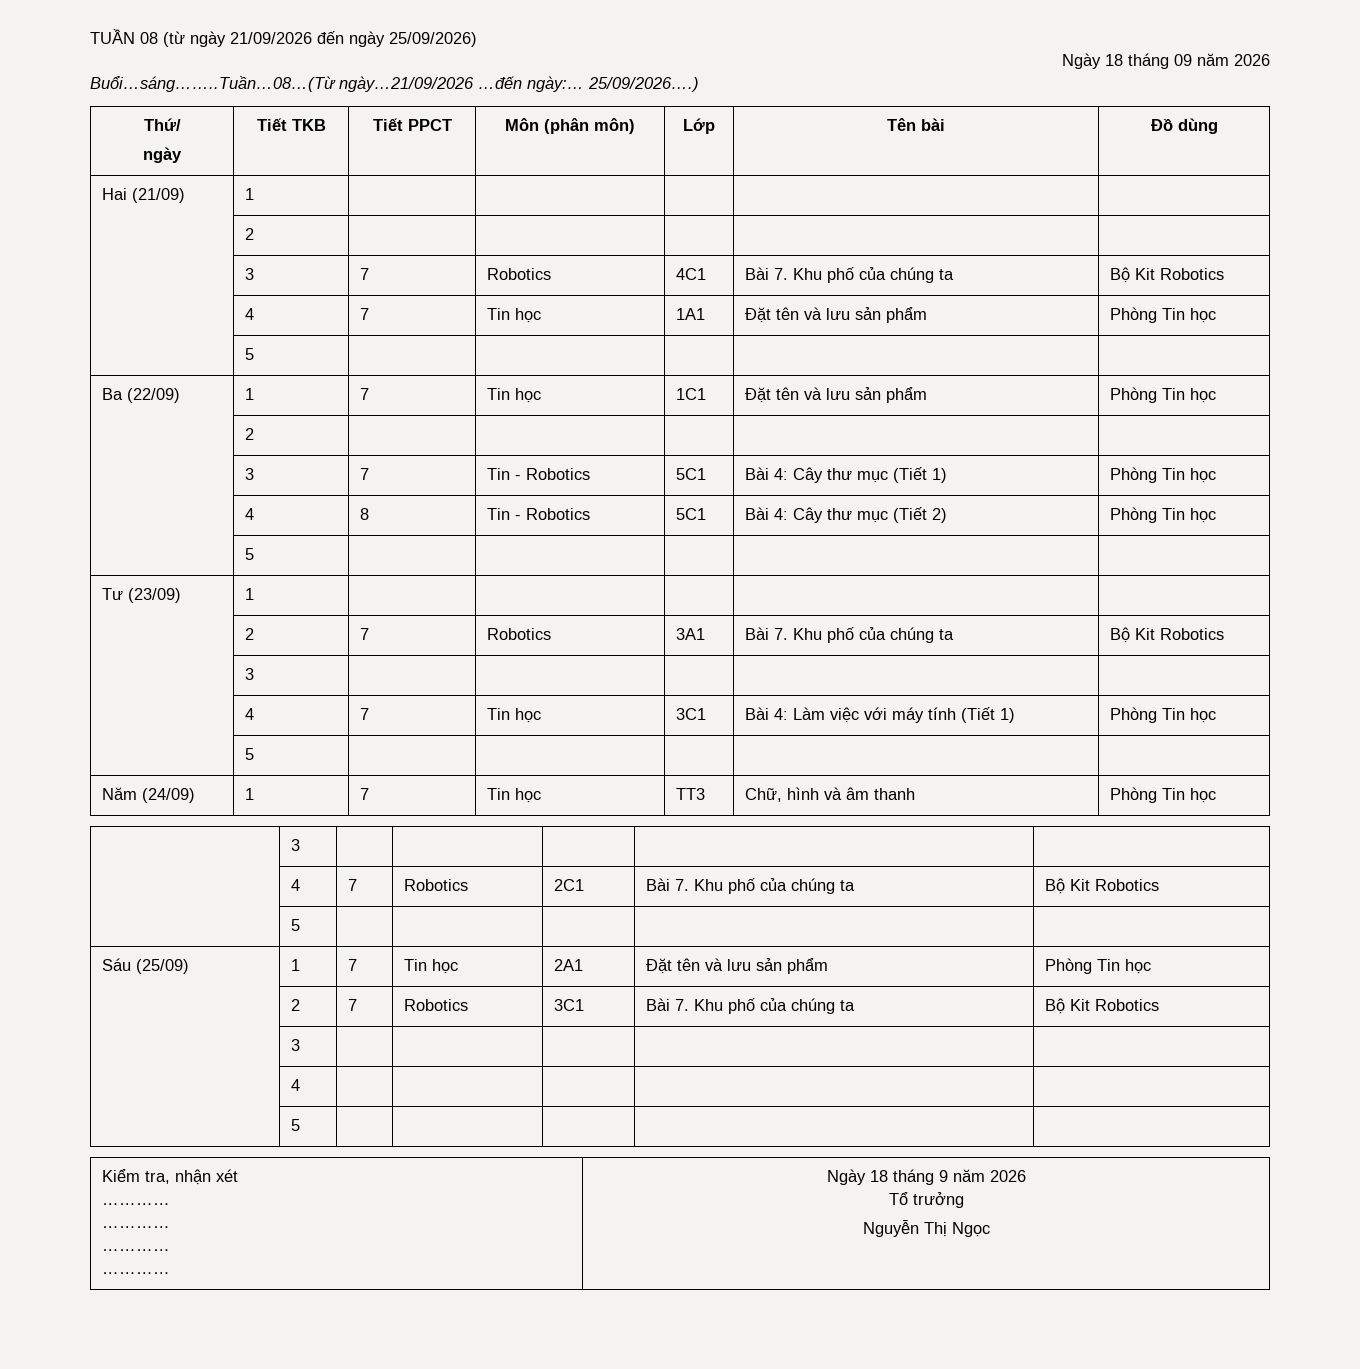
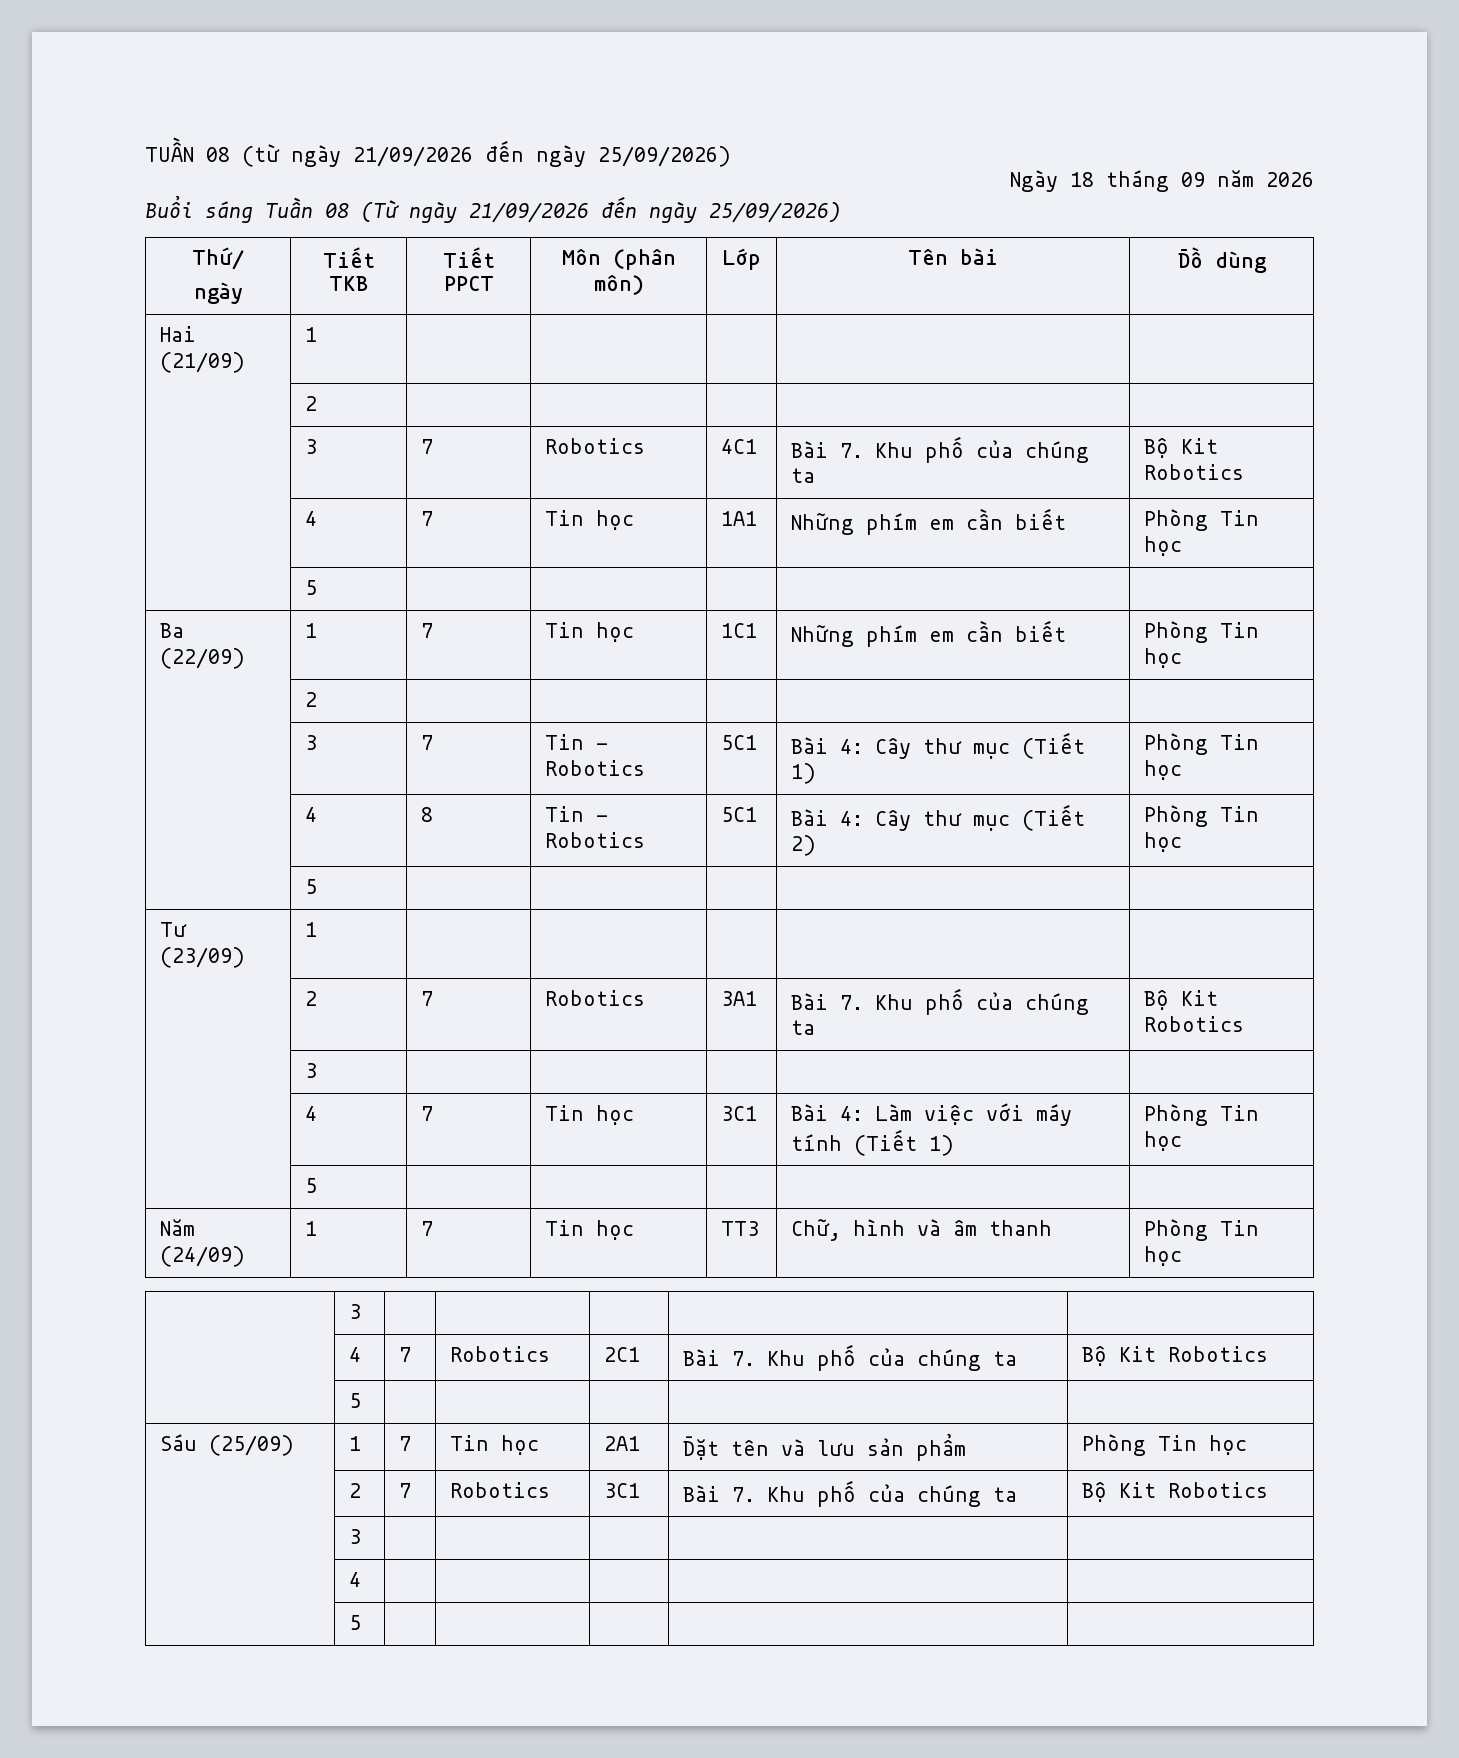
[90,76,699,92] Buổi…sáng……..Tuần…08…(Từ ngày…21/09/2026 …đến ngày:… 25/09/2026….) -> [145,195,841,223] Buổi sáng Tuần 08 (Từ ngày 21/09/2026 đến ngày 25/09/2026)
[744,307,927,323] Đặt tên và lưu sản phẩm -> [790,508,1066,535] Những phím em cần biết
[744,387,927,403] Đặt tên và lưu sản phẩm -> [790,620,1066,647] Những phím em cần biết
[101,1169,238,1185] [101,1203,170,1205] [101,1226,170,1228] [101,1249,170,1251] [101,1272,170,1274] [826,1169,1026,1185] [888,1192,964,1208] [862,1220,990,1237] // Kiểm tra, nhận xét // ………… // ………… // ………… // ………… | Ngày 18 tháng 9 năm 2026 // Tổ trưởng // Nguyễn Thị Ngọc -> (361, 1622) none

